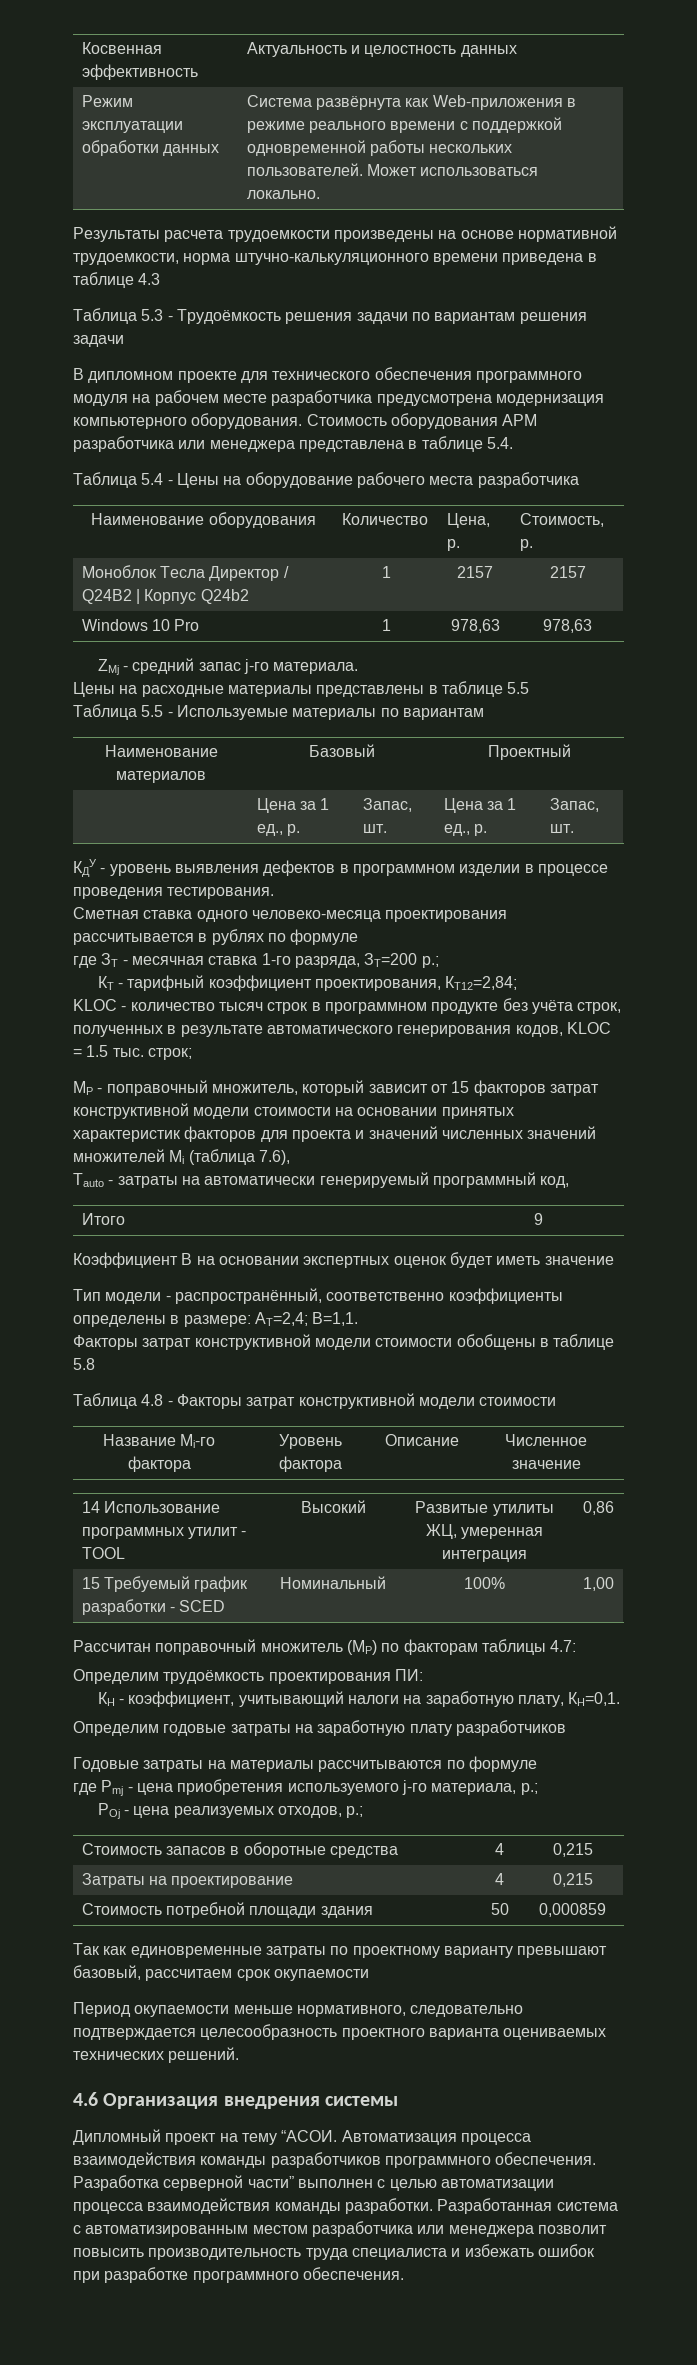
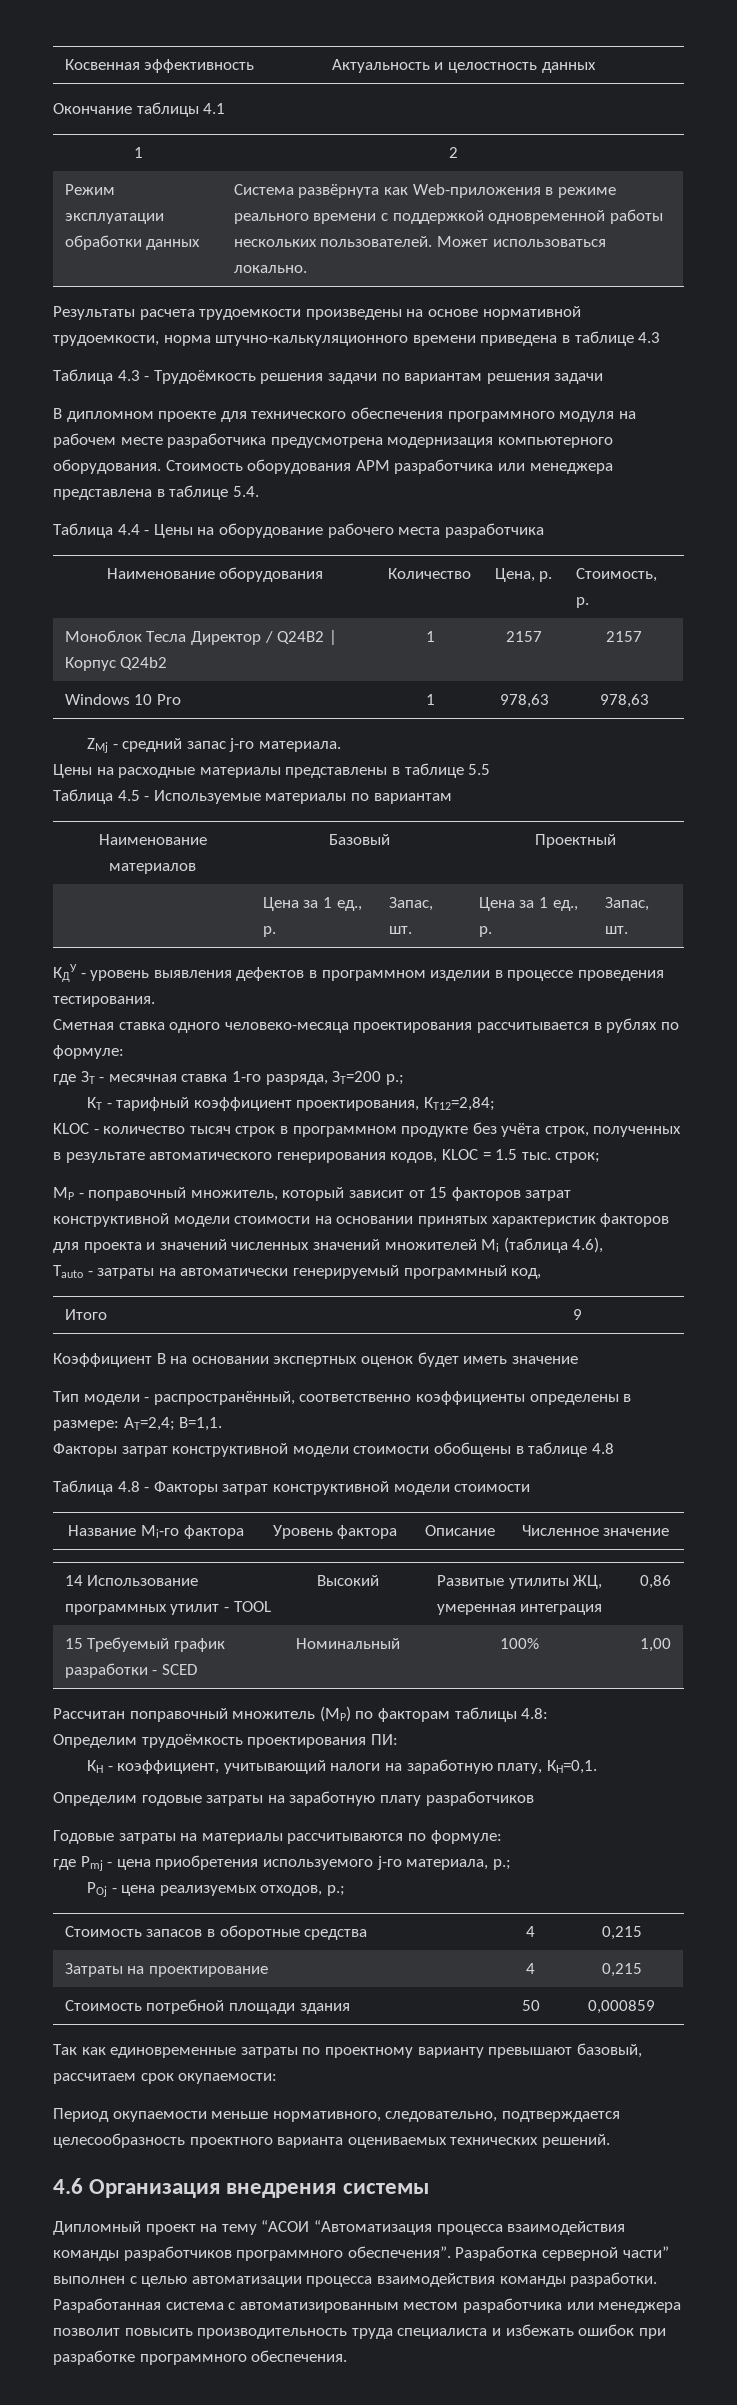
(517, 51) none -> [53,102,226,117] [133,147,143,158] [448,147,458,158] // Окончание таблицы 4.1 // 1 | 2
[141,309,164,321] 5.3 -> [117,370,140,381] 4.3
[141,473,164,485] 5.4 -> [117,524,140,535] 4.4
[141,705,164,717] 5.5 -> [117,790,140,801] 4.5
[290,929,359,945] формуле -> [53,1045,124,1059] формуле:
[258,1150,290,1165] 7.6), -> [572,1237,604,1253] 4.6),
[73,1358,95,1370] 5.8 -> [591,1443,614,1454] 4.8
[550,1640,577,1652] 4.7: -> [521,1708,549,1719] 4.8:
[468,1756,537,1772] формуле -> [430,1830,502,1844] формуле:
[273,1969,369,1981] окупаемости -> [178,2073,278,2084] окупаемости:
[410,2005,524,2017] следовательно -> [385,2111,498,2122] следовательно,
[281,2130,457,2145] “АСОИ. Автоматизация -> [261,2220,432,2235] “АСОИ “Автоматизация
[495,2152,597,2165] обеспечения. -> [347,2246,451,2258] обеспечения”.

